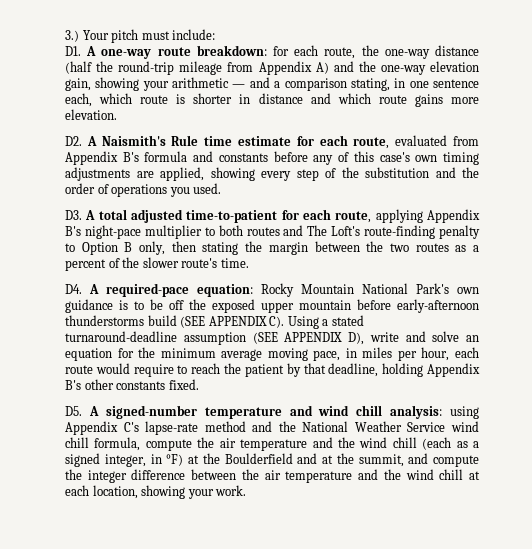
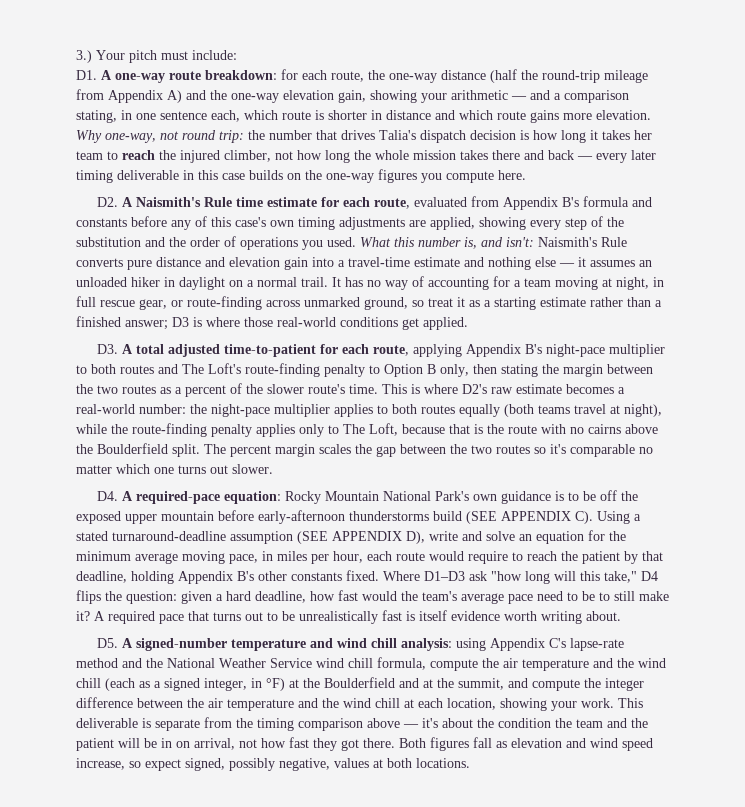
(117, 114) none -> [76,130,652,143] [76,150,656,163] [76,169,526,183] Why one-way, not round trip: the number that drives Talia's dispatch decision is how long it takes her team to reach the injured climber, not how long the whole mission takes there and back — every later timing deliverable in this case builds on the one-way figures you compute here.
(222, 188) none -> [360,237,627,249] [76,257,652,270] [76,276,664,290] [76,296,662,310] [76,316,468,330] What this number is, and isn't: Naismith's Rule converts pure distance and elevation gain into a travel-time estimate and nothing else — it assumes an unloaded hiker in daylight on a normal trail. It has no way of accounting for a team moving at night, in full rescue gear, or route-finding across unmarked ground, so treat it as a starting estimate rather than a finished answer; D3 is where those real-world conditions get applied.
(249, 263) none -> [382,384,625,394] [76,404,662,417] [76,423,658,437] [76,443,653,457] [76,464,273,474] This is where D2's raw estimate becomes a real-world number: the night-pace multiplier applies to both routes equally (both teams travel at night), while the route-finding penalty applies only to The Loft, because that is the route with no cairns above the Boulderfield split. The percent margin scales the gap between the two routes so it's comparable no matter which one turns out slower.
(199, 384) none -> [383,571,658,584] [76,590,669,604] [76,610,621,624] Where D1–D3 ask "how long will this take," D4 flips the question: given a hard deadline, how fast would the team's average pace need to be to still make it? A required pace that turns out to be unrealistically fast is itself evidence worth writing about.
(247, 490) none -> [618,698,643,708] [76,717,648,731] [76,737,653,751] [76,758,470,771] This deliverable is separate from the timing comparison above — it's about the condition the team and the patient will be in on arrival, not how fast they got there. Both figures fall as elevation and wind speed increase, so expect signed, possibly negative, values at both locations.

